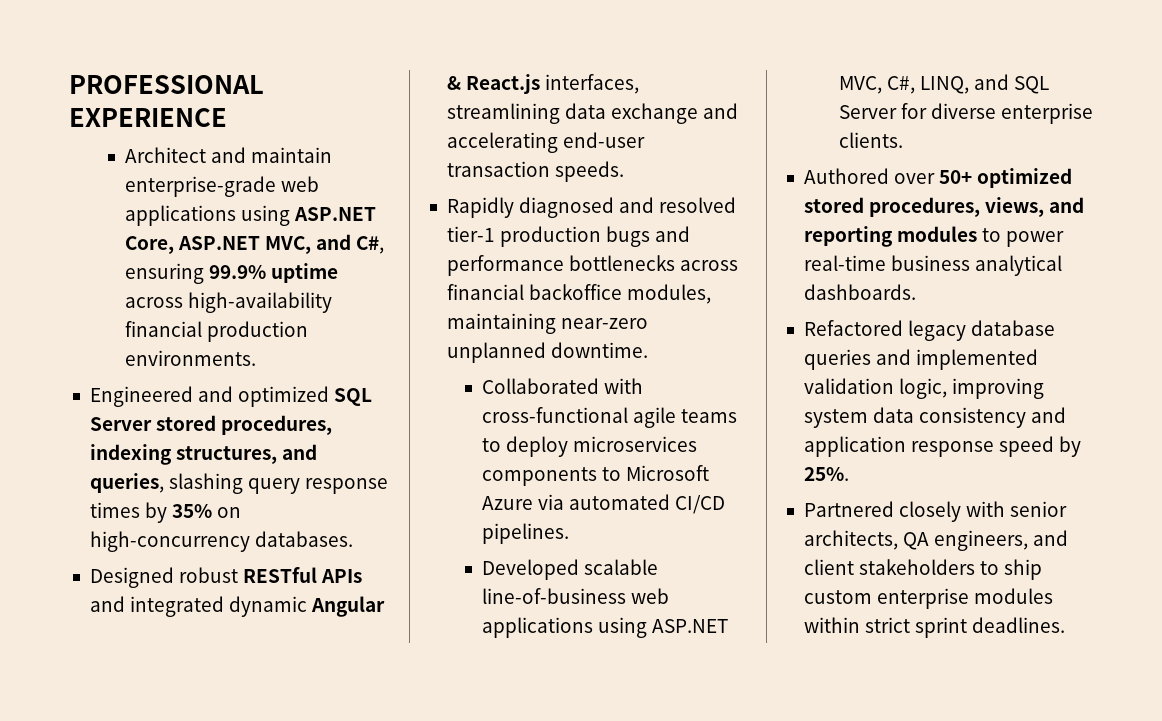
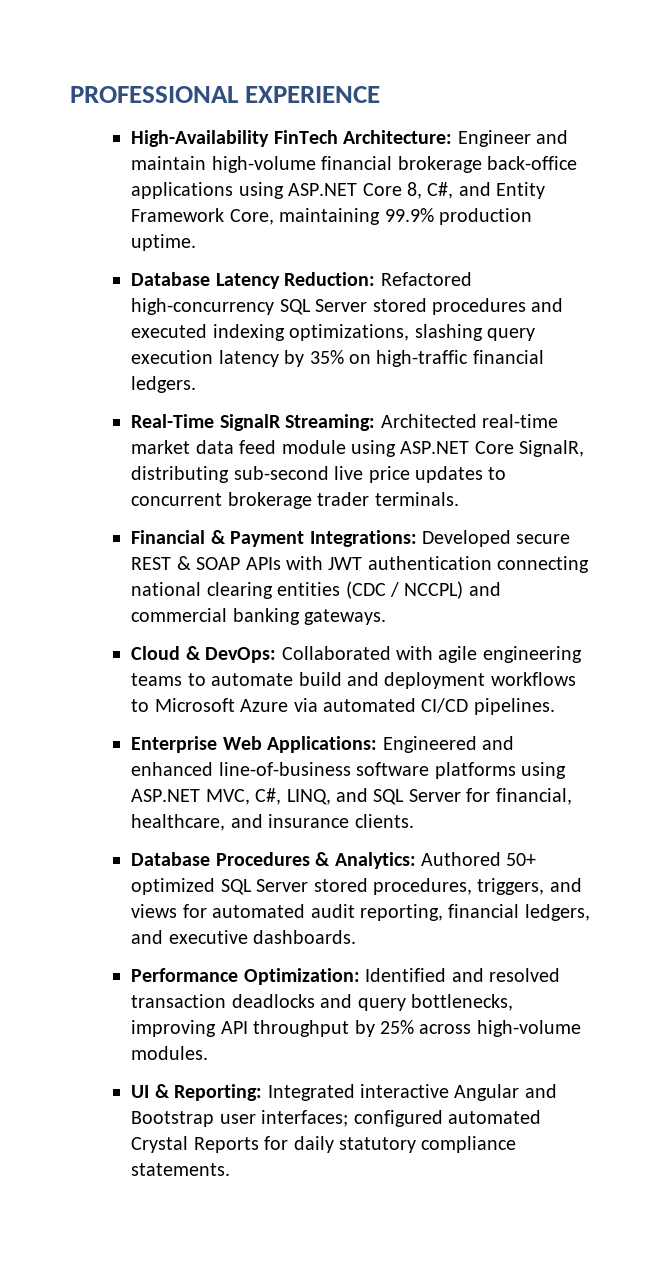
[124,147,332,163] [124,176,319,197] [124,205,376,226] [124,234,385,254] [124,263,338,284] [124,292,332,313] [124,321,308,342] [124,350,256,366] [89,386,373,407] [89,415,333,435] [89,444,318,465] [89,473,389,494] [89,502,242,523] [89,531,354,552] [89,567,363,588] [89,596,386,617] [446,74,640,94] [446,103,739,124] [446,132,646,153] [446,161,625,182] [446,197,737,218] [446,226,691,247] [446,255,739,276] [446,284,712,304] [446,313,649,334] [446,342,649,363] [481,378,643,394] [481,407,737,428] [481,436,697,457] [481,467,597,486] Architect and maintain enterprise-grade web applications using ASP.NET Core, ASP.NET MVC, and C#, ensuring 99.9% uptime across high-availability financial production environments. // Engineered and optimized SQL Server stored procedures, indexing structures, and queries, slashing query response times by 35% on high-concurrency databases. // Designed robust RESTful APIs and integrated dynamic Angular & React.js interfaces, streamlining data exchange and accelerating end-user transaction speeds. // Rapidly diagnosed and resolved tier-1 production bugs and performance bottlenecks across financial backoffice modules, maintaining near-zero unplanned downtime. // Collaborated with cross-functional agile teams to deploy microservices components -> [131,130,568,147] [131,156,577,173] [131,182,546,199] [131,208,532,225] [131,234,197,251] [131,272,472,289] [131,298,564,315] [131,324,535,341] [131,350,544,367] [131,376,197,393] [131,414,558,431] [131,440,585,457] [131,466,507,483] [131,492,459,509] [131,530,571,547] [131,556,590,573] [131,581,501,599] [131,608,387,625] [131,646,582,663] [131,672,576,689] High-Availability FinTech Architecture: Engineer and maintain high-volume financial brokerage back-office applications using ASP.NET Core 8, C#, and Entity Framework Core, maintaining 99.9% production uptime. // Database Latency Reduction: Refactored high-concurrency SQL Server stored procedures and executed indexing optimizations, slashing query execution latency by 35% on high-traffic financial ledgers. // Real-Time SignalR Streaming: Architected real-time market data feed module using ASP.NET Core SignalR, distributing sub-second live price updates to concurrent brokerage trader terminals. // Financial & Payment Integrations: Developed secure REST & SOAP APIs with JWT authentication connecting national clearing entities (CDC / NCCPL) and commercial banking gateways. // Cloud & DevOps: Collaborated with agile engineering teams to automate build and deployment workflows
[481,559,658,580] [481,588,669,604] [481,617,593,638] Developed scalable line-of-business web applications -> [131,736,514,753] [131,762,516,779] Enterprise Web Applications: Engineered and enhanced line-of-business software platforms
[930,103,1094,124] [838,132,903,148] [803,168,1073,188] [803,197,1085,217] [803,226,1065,247] [803,255,1063,276] [803,284,916,300] [803,320,1056,341] [803,349,1039,370] [803,378,1045,399] [803,407,1067,428] [803,436,1082,457] [803,467,849,481] [803,501,1068,522] [803,530,1069,551] [803,559,1043,580] [803,588,1054,609] [803,617,1066,638] diverse enterprise clients. // Authored over 50+ optimized stored procedures, views, and reporting modules to power real-time business analytical dashboards. // Refactored legacy database queries and implemented validation logic, improving system data consistency and application response speed by 25%. // Partnered closely with senior architects, QA engineers, and client stakeholders to ship custom enterprise modules within strict sprint deadlines. -> [495,788,572,805] [131,814,414,831] [131,852,537,869] [131,878,582,895] [131,904,590,921] [131,930,357,944] [131,968,560,985] [131,994,513,1011] [131,1020,581,1037] [131,1046,209,1060] [131,1084,557,1101] [131,1110,541,1127] [131,1136,517,1153] [131,1163,231,1176] financial, healthcare, and insurance clients. // Database Procedures & Analytics: Authored 50+ optimized SQL Server stored procedures, triggers, and views for automated audit reporting, financial ledgers, and executive dashboards. // Performance Optimization: Identified and resolved transaction deadlocks and query bottlenecks, improving API throughput by 25% across high-volume modules. // UI & Reporting: Integrated interactive Angular and Bootstrap user interfaces; configured automated Crystal Reports for daily statutory compliance statements.

